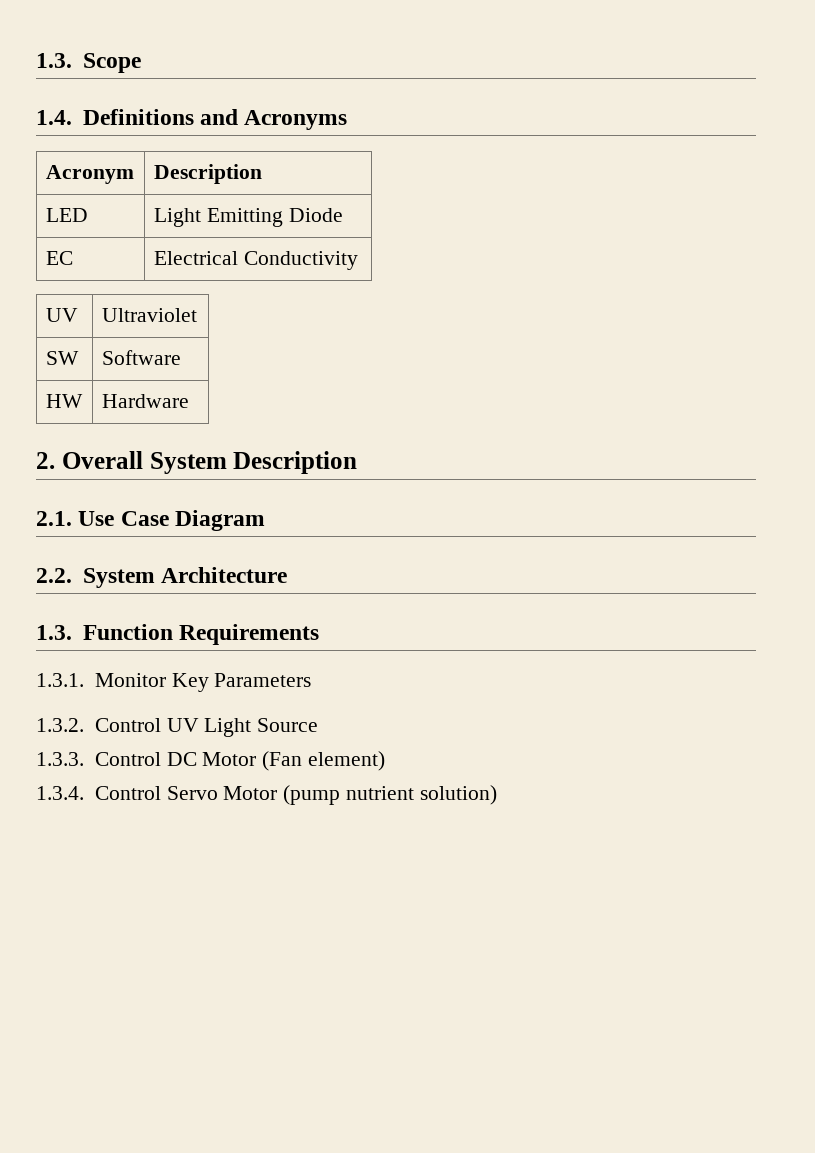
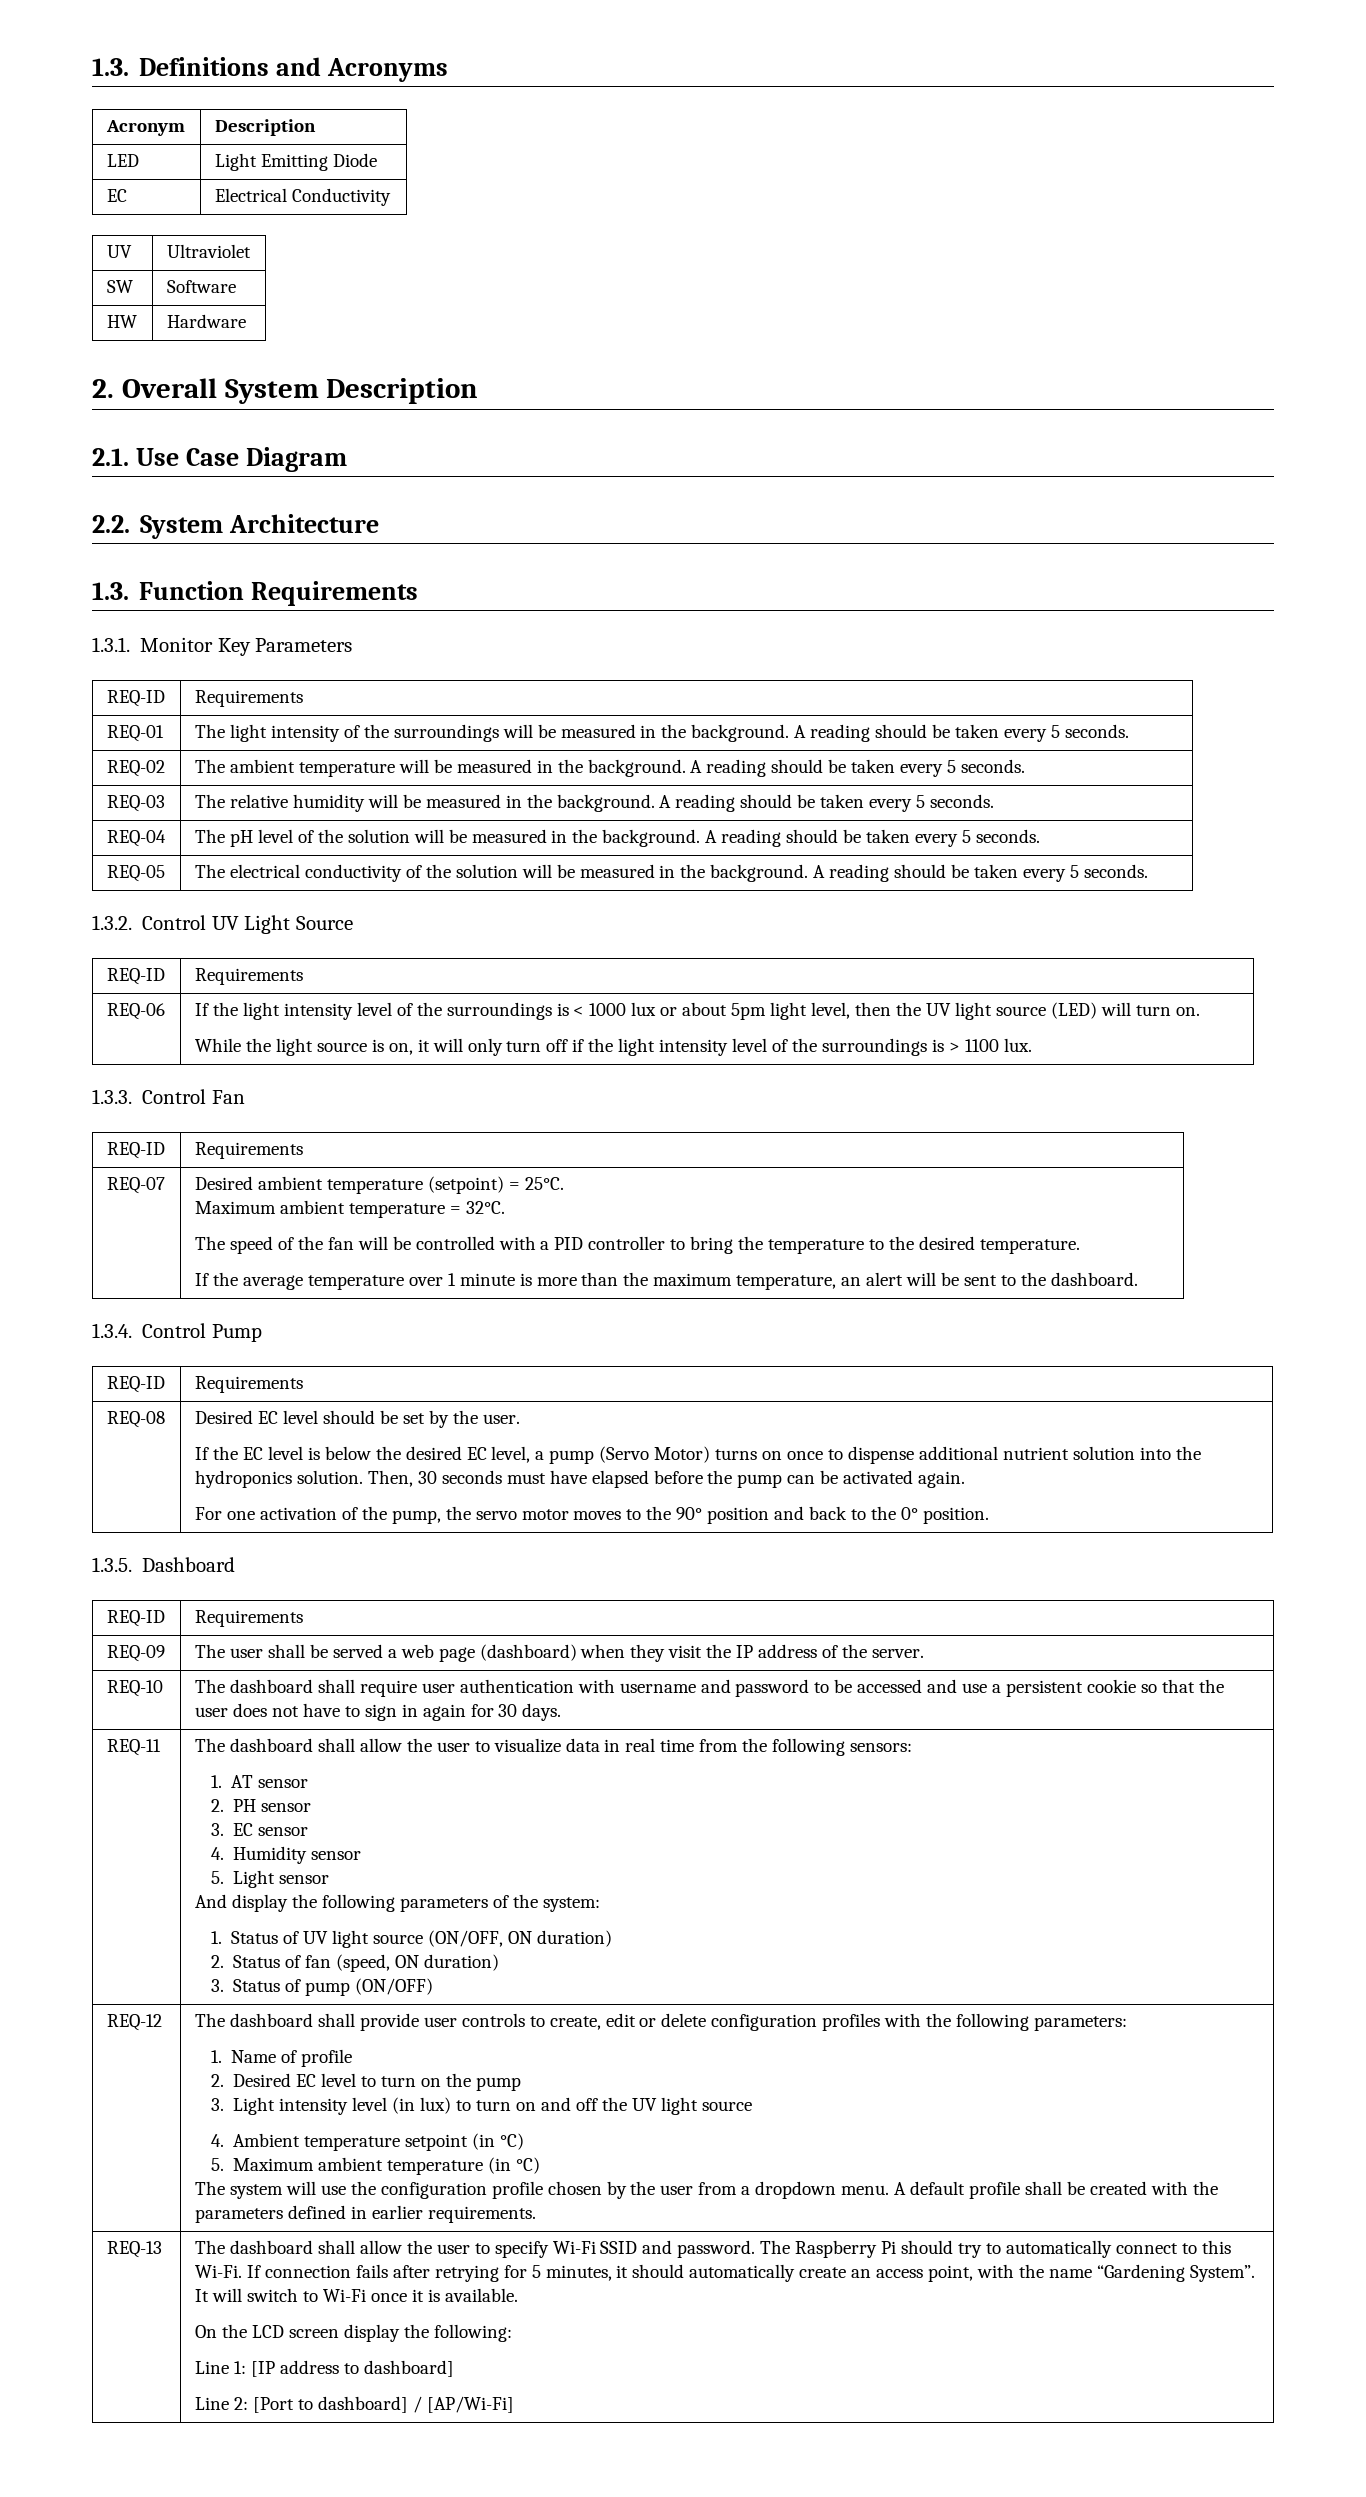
[36,53,141,73] [36,110,72,125] 1.3. Scope // 1.4. -> [92,58,129,76] 1.3.
(312, 680) none -> [106,690,165,707] [194,690,303,707] [106,725,164,742] [194,724,1130,742] [106,760,165,777] [194,759,1026,777] [106,795,165,812] [194,794,995,812] [106,830,166,847] [194,829,1041,847] [106,865,165,882] [194,864,1149,882] // REQ-ID | Requirements // REQ-01 | The light intensity of the surroundings will be measured in the background. A reading should be taken every 5 seconds. // REQ-02 | The ambient temperature will be measured in the background. A reading should be taken every 5 seconds. // REQ-03 | The relative humidity will be measured in the background. A reading should be taken every 5 seconds. // REQ-04 | The pH level of the solution will be measured in the background. A reading should be taken every 5 seconds. // REQ-05 | The electrical conductivity of the solution will be measured in the background. A reading should be taken every 5 seconds.
[36,751,385,771] [36,785,497,805] // 1.3.3. Control DC Motor (Fan element) // 1.3.4. Control Servo Motor (pump nutrient solution) -> [106,968,165,985] [194,968,303,985] [106,1003,165,1020] [194,1002,1201,1020] [194,1038,1033,1056] [92,1089,245,1104] [106,1142,165,1159] [194,1142,303,1159] [106,1177,165,1194] [194,1176,564,1194] [194,1200,505,1218] [194,1236,1081,1254] [194,1272,1139,1290] [92,1323,262,1342] [106,1376,165,1393] [194,1376,303,1393] [106,1411,165,1428] [194,1410,520,1428] [194,1446,1202,1464] [194,1470,966,1488] [194,1506,990,1524] [92,1557,236,1572] [106,1610,165,1627] [194,1610,303,1627] [106,1645,165,1662] [194,1644,925,1662] [106,1680,163,1697] [194,1679,1225,1697] [194,1703,562,1721] [106,1739,161,1756] [194,1738,913,1756] [210,1775,308,1788] [210,1799,311,1812] [210,1823,308,1836] [210,1846,361,1864] [210,1870,329,1888] [194,1894,600,1912] [210,1930,612,1948] [210,1954,499,1972] [210,1978,433,1996] [106,2014,162,2031] [194,2013,1128,2031] [210,2049,352,2067] [210,2073,521,2091] [210,2097,752,2115] [210,2133,524,2151] [210,2157,540,2175] [194,2181,1219,2199] [194,2205,536,2223] [106,2241,162,2258] [194,2240,1232,2258] [194,2264,1256,2282] [194,2288,518,2302] [194,2324,512,2342] [194,2360,454,2377] [194,2396,514,2413] // REQ-ID | Requirements // REQ-06 | If the light intensity level of the surroundings is < 1000 lux or about 5pm light level, then the UV light source (LED) will turn on. // While the light source is on, it will only turn off if the light intensity level of the surroundings is > 1100 lux. // 1.3.3. Control Fan // REQ-ID | Requirements // REQ-07 | Desired ambient temperature (setpoint) = 25°C. // Maximum ambient temperature = 32°C. // The speed of the fan will be controlled with a PID controller to bring the temperature to the desired temperature. // If the average temperature over 1 minute is more than the maximum temperature, an alert will be sent to the dashboard. // 1.3.4. Control Pump // REQ-ID | Requirements // REQ-08 | Desired EC level should be set by the user. // If the EC level is below the desired EC level, a pump (Servo Motor) turns on once to dispense additional nutrient solution into the hydroponics solution. Then, 30 seconds must have elapsed before the pump can be activated again. // For one activation of the pump, the servo motor moves to the 90° position and back to the 0° position. // 1.3.5. Dashboard // REQ-ID | Requirements // REQ-09 | The user shall be served a web page (dashboard) when they visit the IP address of the server. // REQ-10 | The dashboard shall require user authentication with username and password to be accessed and use a persistent cookie so that the user does not have to sign in again for 30 days. // REQ-11 | The dashboard shall allow the user to visualize data in real time from the following sensors: // 1. AT sensor // 2. PH sensor // 3. EC sensor // 4. Humidity sensor // 5. Light sensor // And display the following parameters of the system: // 1. Status of UV light source (ON/OFF, ON duration) // 2. Status of fan (speed, ON duration) // 3. Status of pump (ON/OFF) // REQ-12 | The dashboard shall provide user controls to create, edit or delete configuration profiles with the following parameters: // 1. Name of profile // 2. Desired EC level to turn on the pump // 3. Light intensity level (in lux) to turn on and off the UV light source // 4. Ambient temperature setpoint (in °C) // 5. Maximum ambient temperature (in °C) // The system will use the configuration profile chosen by the user from a dropdown menu. A default profile shall be created with the parameters defined in earlier requirements. // REQ-13 | The dashboard shall allow the user to specify Wi-Fi SSID and password. The Raspberry Pi should try to automatically connect to this Wi-Fi. If connection fails after retrying for 5 minutes, it should automatically create an access point, with the name “Gardening System”. It will switch to Wi-Fi once it is available. // On the LCD screen display the following: // Line 1: [IP address to dashboard] // Line 2: [Port to dashboard] / [AP/Wi-Fi]

